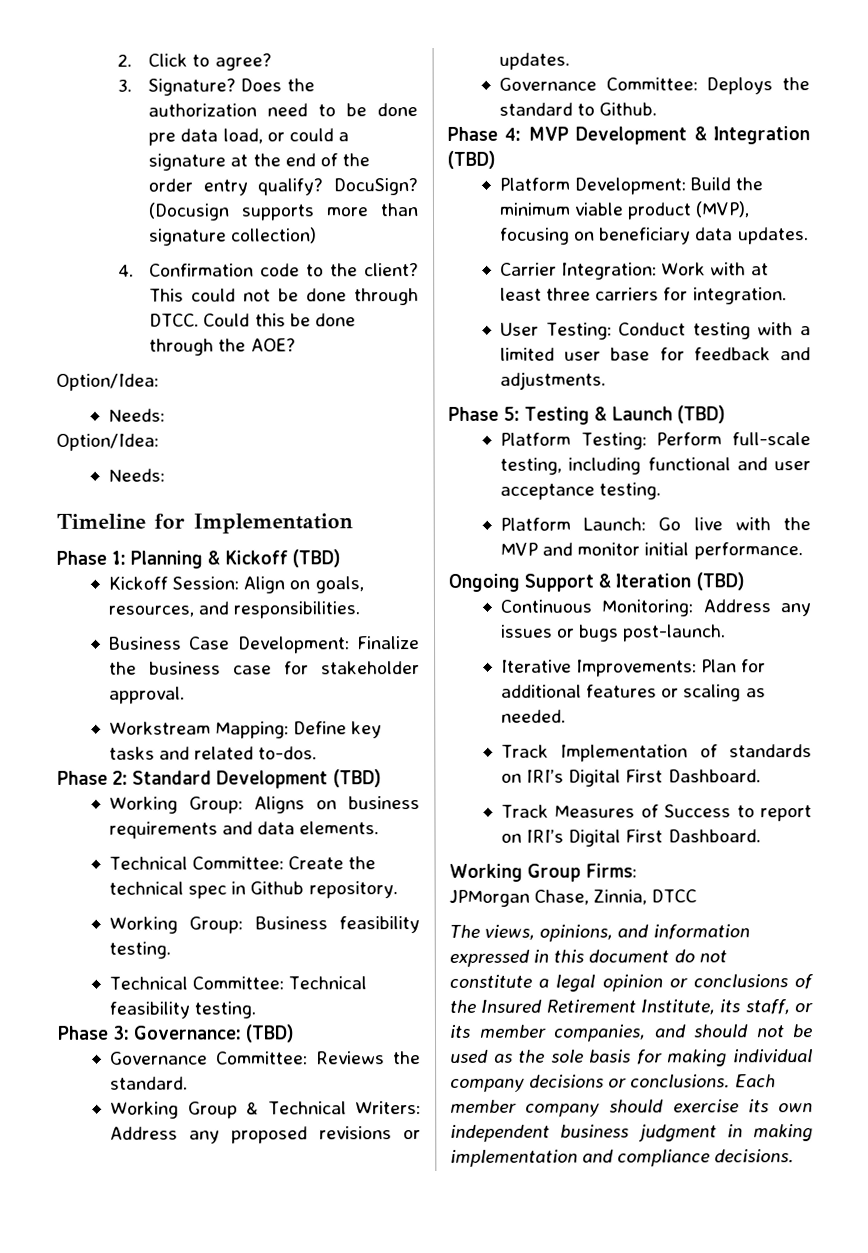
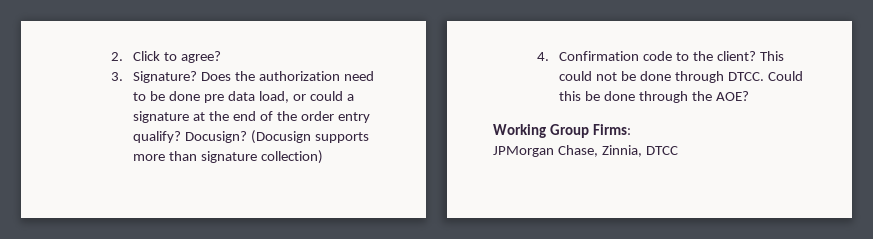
[333,178,419,196] DocuSign? -> [185,131,248,143] Docusign?
[56,373,159,391] [108,408,166,422] [56,433,159,451] [108,468,166,482] [56,513,353,534] [56,549,341,569] [108,576,364,594] [108,601,361,619] [109,636,421,654] [109,661,421,675] [109,686,186,704] [109,721,383,739] [109,746,318,760] [57,769,382,789] [109,796,421,814] [109,821,380,839] [109,856,377,870] [109,881,398,899] [109,916,420,934] [109,941,172,959] [109,976,368,990] [109,1001,257,1019] [57,1024,296,1043] [110,1051,421,1065] [110,1076,189,1090] [110,1101,422,1119] [110,1126,422,1144] [499,52,571,70] [499,77,810,95] [499,102,658,116] [447,126,810,145] [447,150,496,169] [499,177,764,195] [499,201,751,220] [500,227,809,245] [500,262,769,280] [500,287,787,305] [500,322,811,340] [500,347,811,361] [500,371,607,390] [448,405,726,425] [500,432,811,450] [500,457,812,475] [500,482,662,500] [500,517,811,531] [500,542,803,560] [448,572,745,592] [500,599,811,617] [500,624,727,642] [501,659,767,677] [501,684,766,702] [501,709,567,723] [501,744,812,762] [501,769,761,787] [501,804,812,822] [501,829,761,847] // Option/Idea: // Needs: // Option/Idea: // Needs: // Timeline for Implementation // Phase 1: Planning & Kickoff (TBD) // Kickoff Session: Align on goals, resources, and responsibilities. // Business Case Development: Finalize the business case for stakeholder approval. // Workstream Mapping: Define key tasks and related to-dos. // Phase 2: Standard Development (TBD) // Working Group: Aligns on business requirements and data elements. // Technical Committee: Create the technical spec in Github repository. // Working Group: Business feasibility testing. // Technical Committee: Technical feasibility testing. // Phase 3: Governance: (TBD) // Governance Committee: Reviews the standard. // Working Group & Technical Writers: Address any proposed revisions or updates. // Governance Committee: Deploys the standard to Github. // Phase 4: MVP Development & Integration (TBD) // Platform Development: Build the minimum viable product (MVP), focusing on beneficiary data updates. // Carrier Integration: Work with at least three carriers for integration. // User Testing: Conduct testing with a limited user base for feedback and adjustments. // Phase 5: Testing & Launch (TBD) // Platform Testing: Perform full-scale testing, including functional and user acceptance testing. // Platform Launch: Go live with the MVP and monitor initial performance. // Ongoing Support & Iteration (TBD) // Continuous Monitoring: Address any issues or bugs post-launch. // Iterative Improvements: Plan for additional features or scaling as needed. // Track Implementation of standards on IRI’s Digital First Dashboard. // Track Measures of Success to report on IRI’s Digital First Dashboard. -> (749, 96) none
[449,924,750,942] [449,949,727,967] [449,974,813,992] [449,999,813,1015] [449,1024,813,1042] [450,1049,813,1067] [450,1074,776,1092] [450,1099,813,1117] [450,1124,813,1142] [450,1149,795,1167] // The views, opinions, and information expressed in this document do not constitute a legal opinion or conclusions of the Insured Retirement Institute, its staff, or its member companies, and should not be used as the sole basis for making individual company decisions or conclusions. Each member company should exercise its own independent business judgment in making implementation and compliance decisions. -> (678, 150) none

